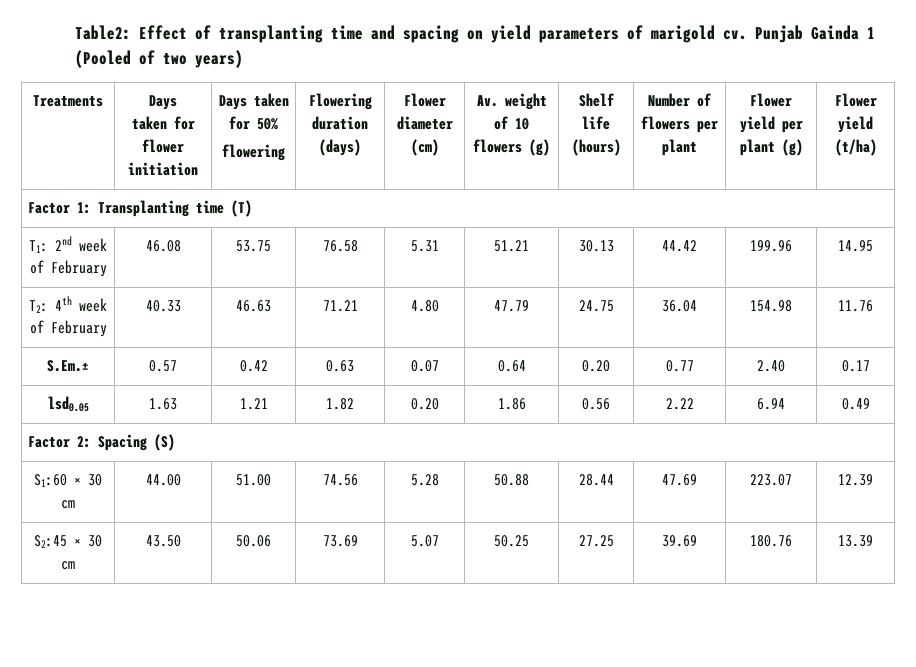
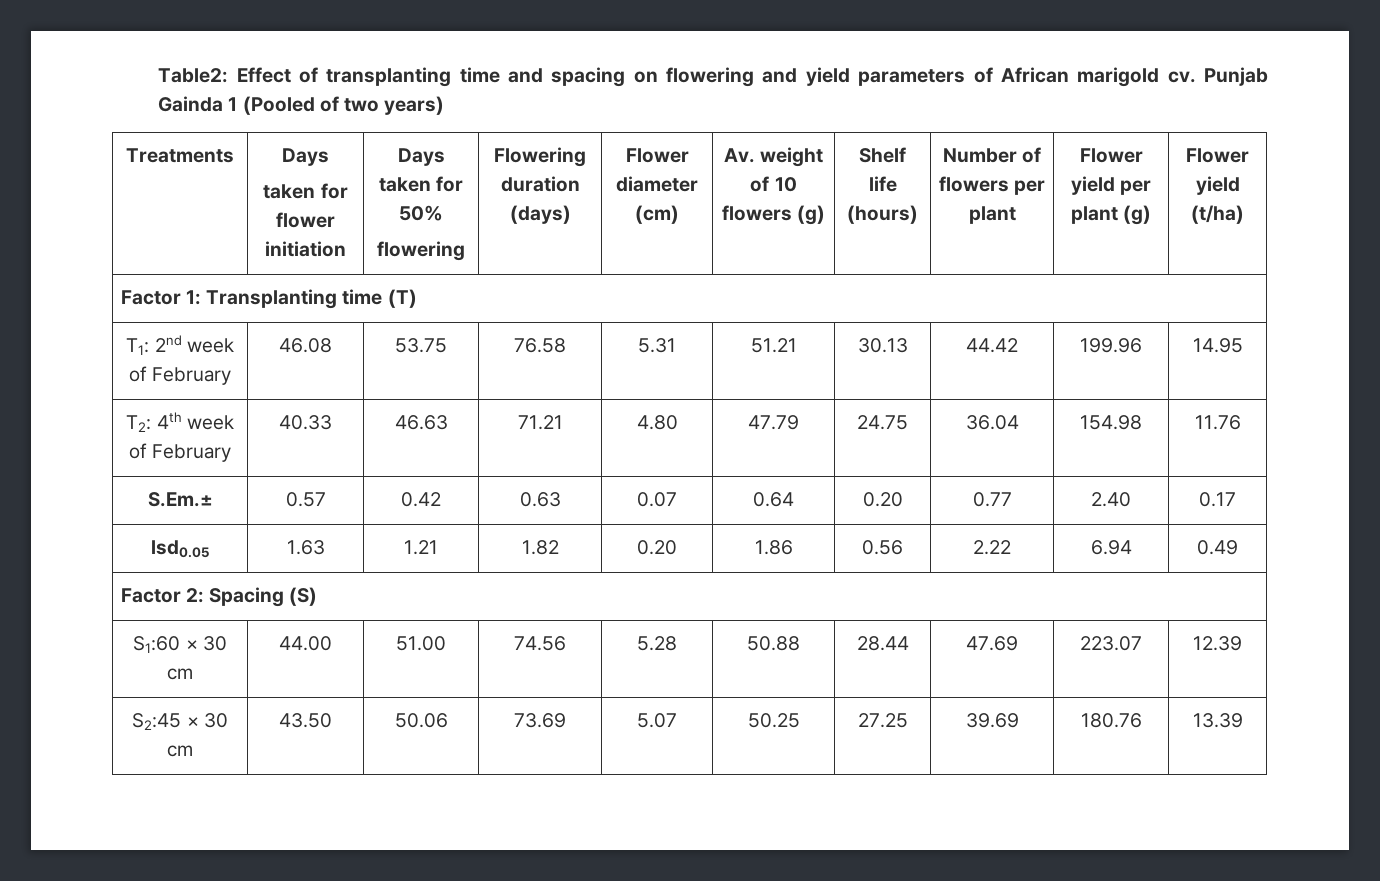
(483, 35) none -> [666,67,798,87] flowering and
(643, 32) none -> [1000,67,1069,83] African

